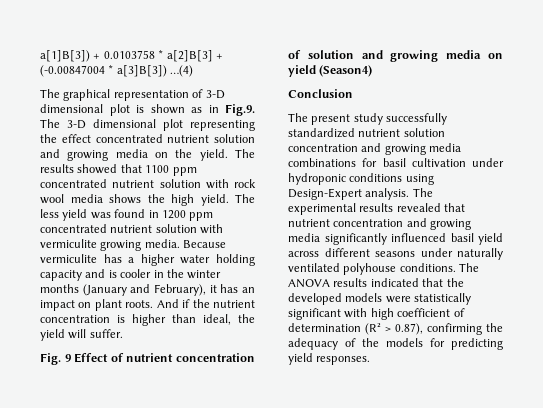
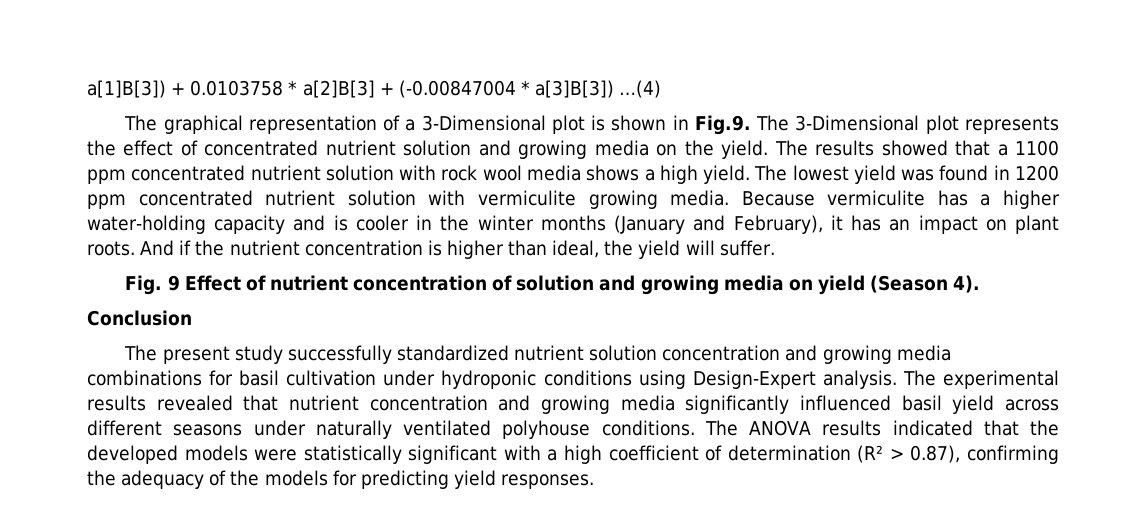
[205,90,225,99] [40,104,103,113] 3-D dimensional -> [405,115,546,131] a 3-Dimensional
[191,107,202,113] as -> (667, 123) none
[67,119,255,131] 3-D dimensional plot representing -> [795,115,1059,134] 3-Dimensional plot represents
(91, 138) none -> [180,140,198,156] of
(142, 168) none -> [997,144,1008,156] a
[147,194,165,203] the -> [644,169,655,181] a
[40,209,59,218] less -> [792,165,849,181] lowest
[180,254,255,266] water holding -> [87,215,206,234] water-holding
[319,65,373,77] (Season4) -> [870,275,981,293] (Season 4).
(368, 313) none -> [547,449,558,461] a

